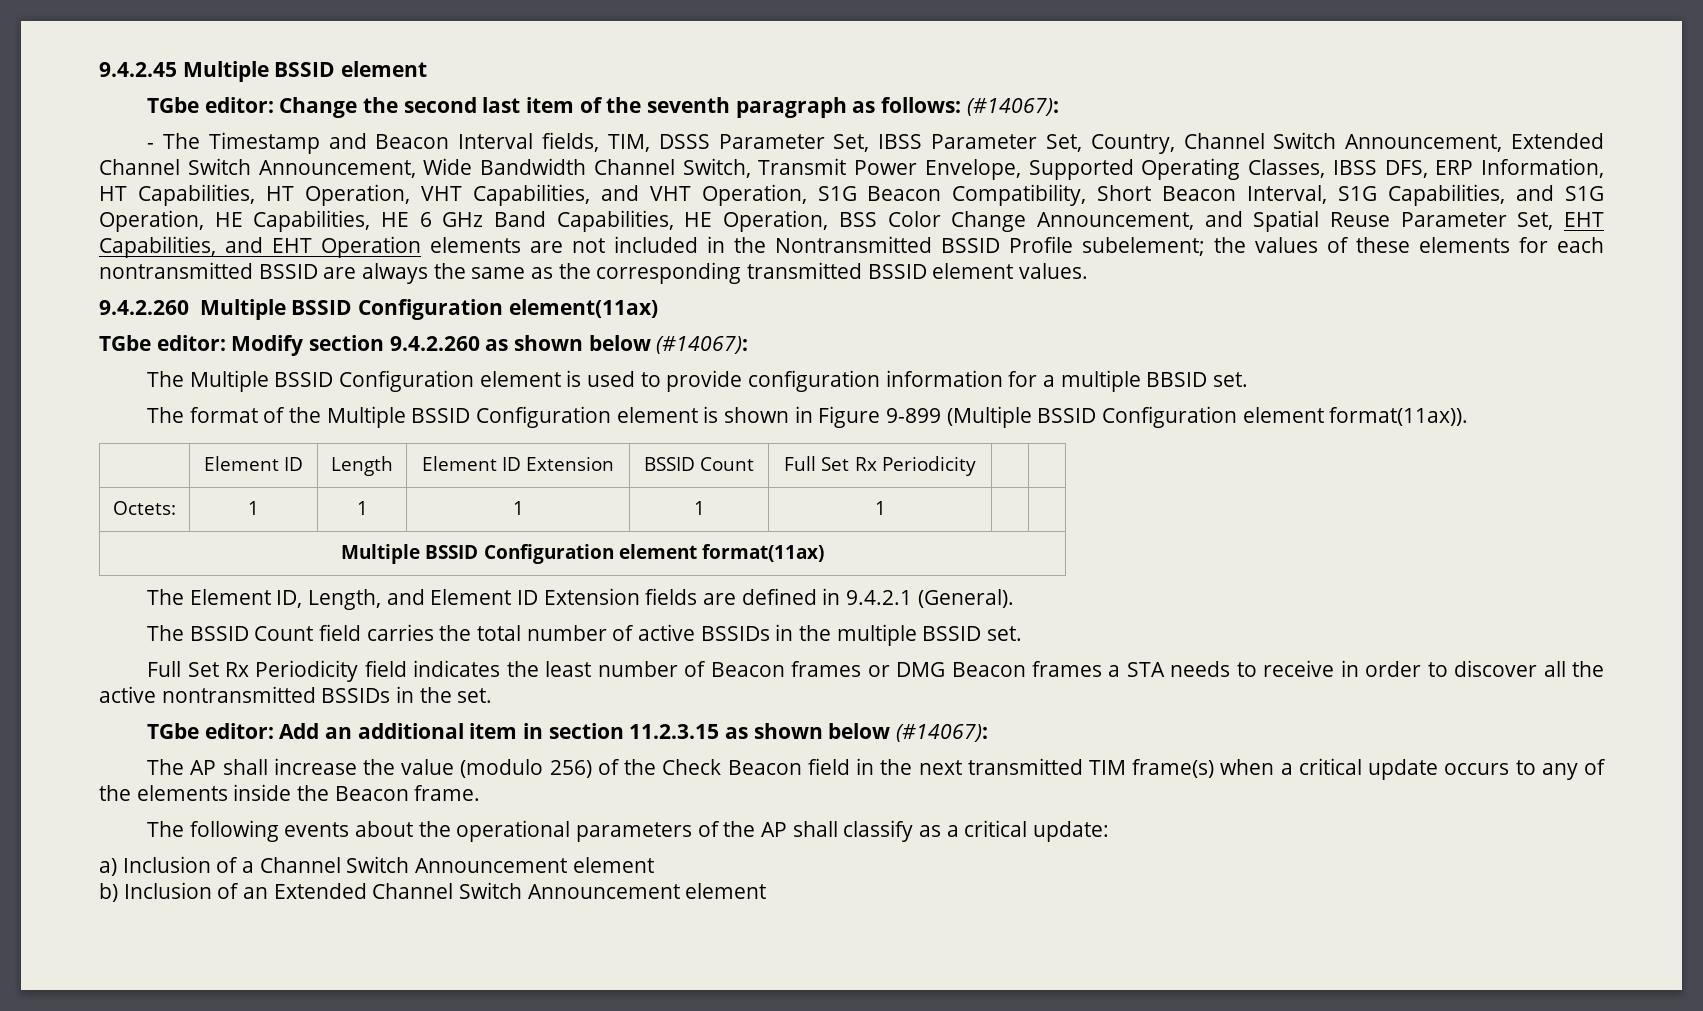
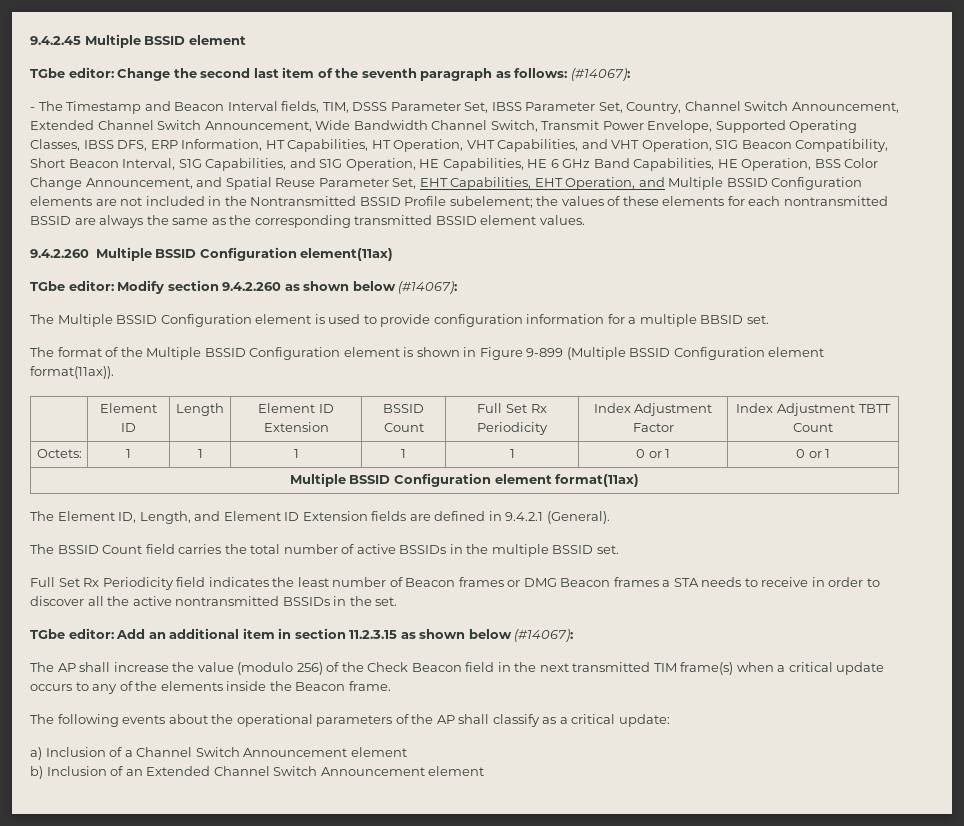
[225,236,421,258] and EHT Operation -> [534,177,863,190] EHT Operation, and Multiple BSSID Configuration
(976, 466) | -> [593,403,713,416] [632,423,674,432] [736,403,891,416] [793,423,833,432] Index Adjustment Factor | Index Adjustment TBTT Count
(886, 508) | -> [635,449,671,458] [795,449,831,458] 0 or 1 | 0 or 1

